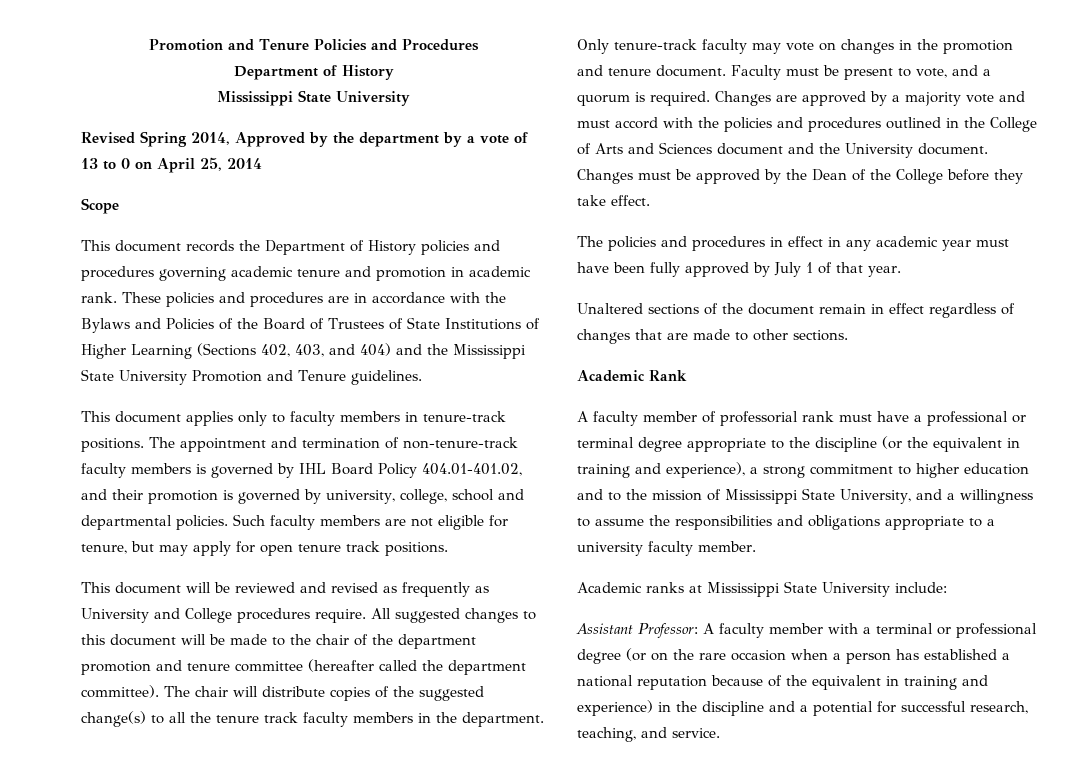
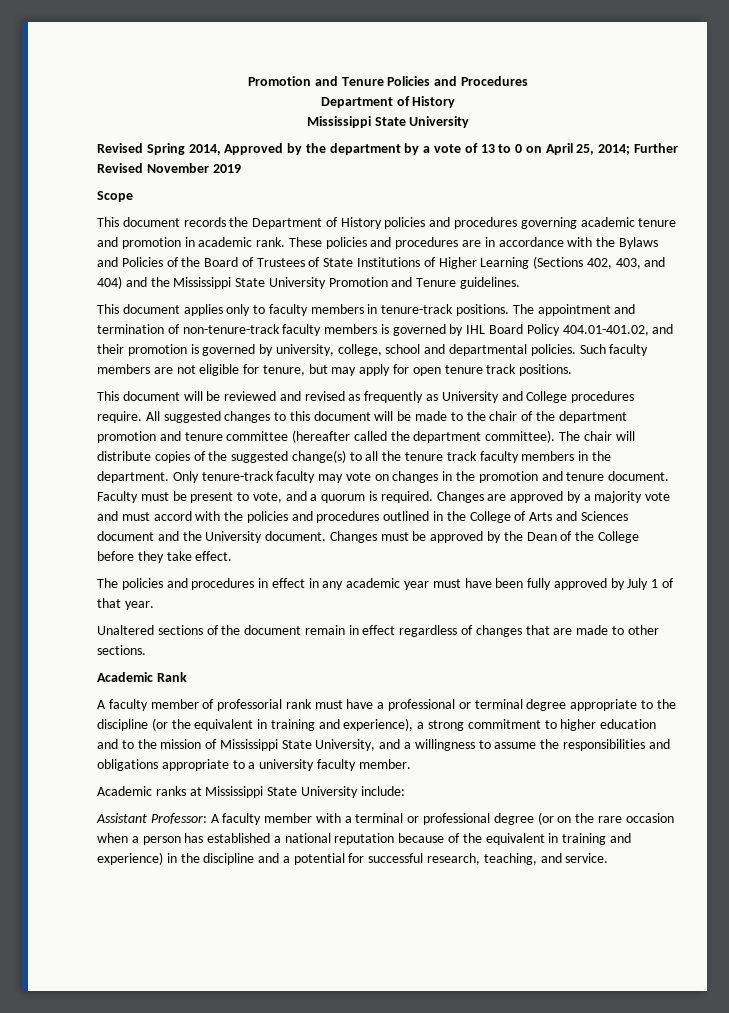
[227,158,262,169] 2014 -> [598,143,679,155] [97,163,241,173] 2014; Further Revised November 2019

